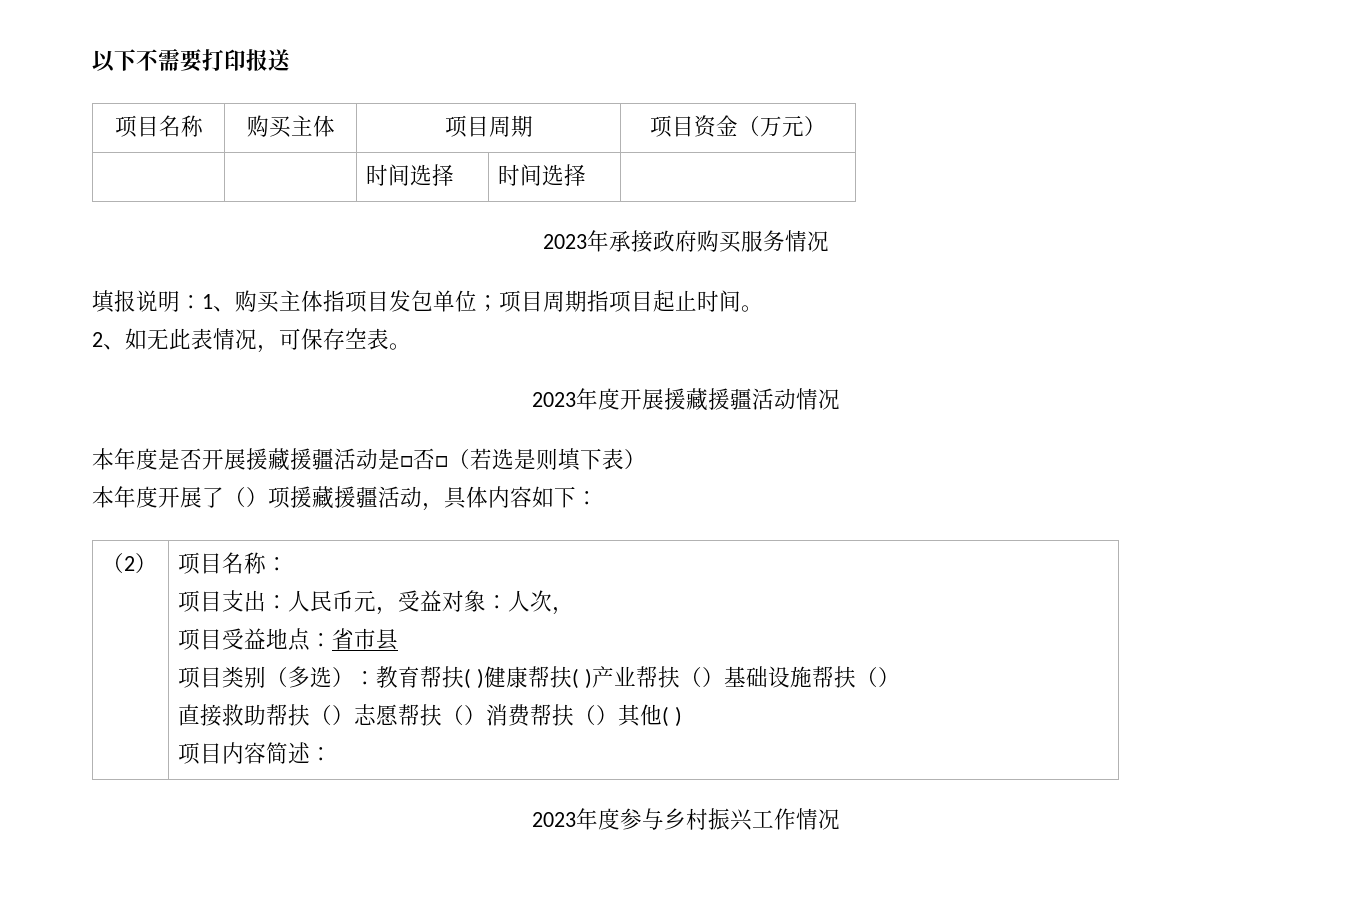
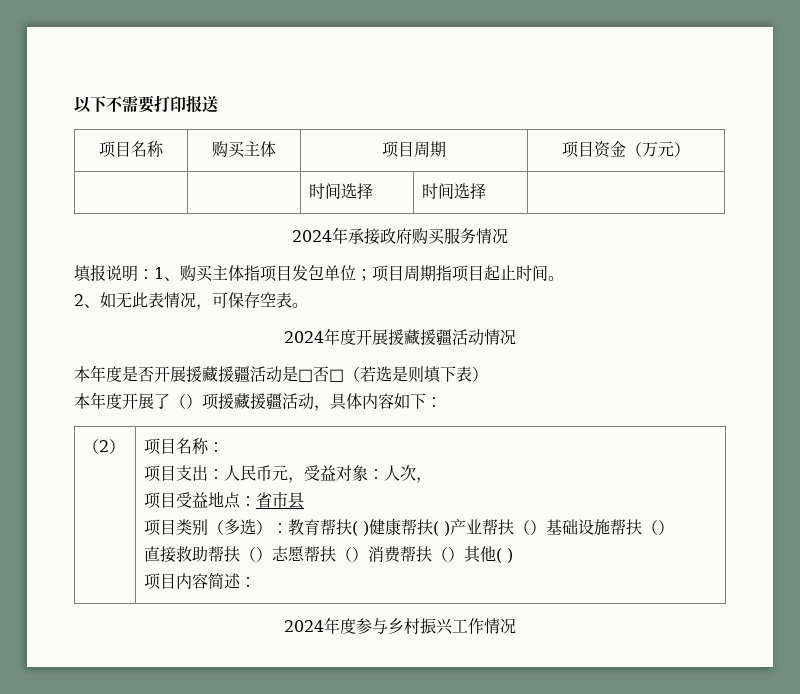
[542,234,587,249] 2023 -> [292,230,332,242] 2024
[531,392,576,407] 2023 -> [284,331,324,343] 2024
[531,812,576,827] 2023 -> [284,620,324,632] 2024

